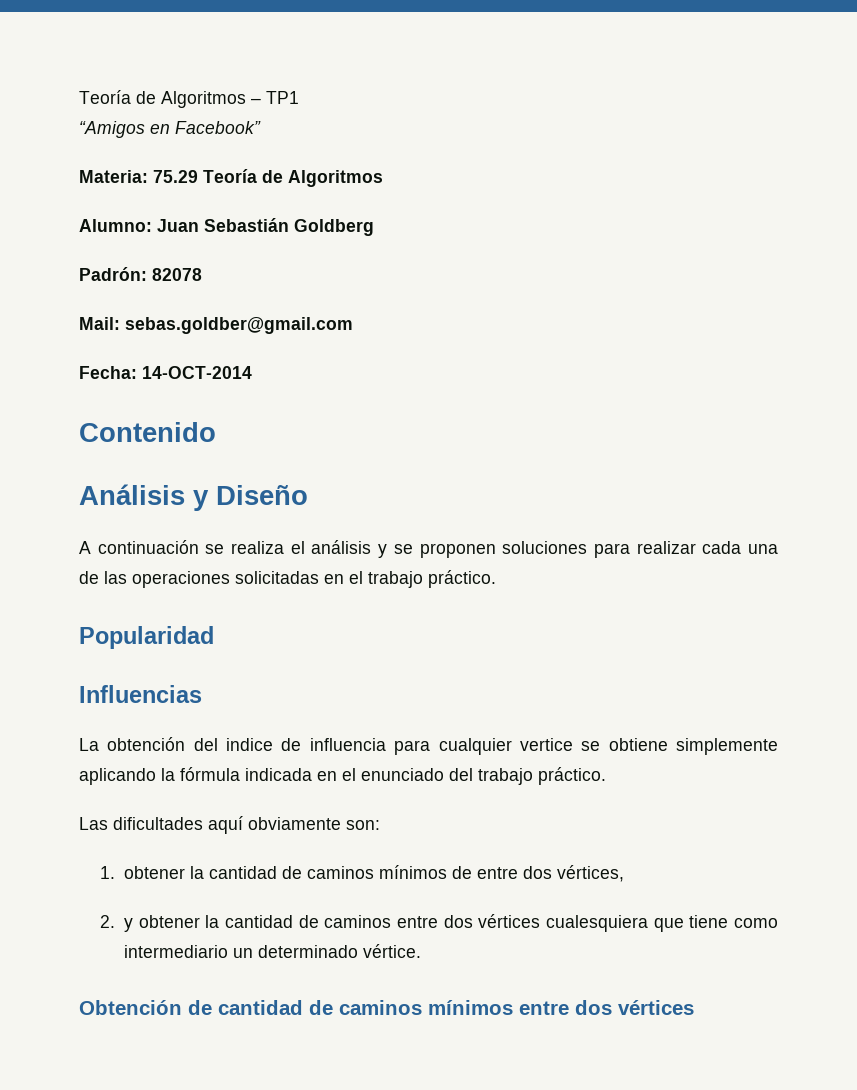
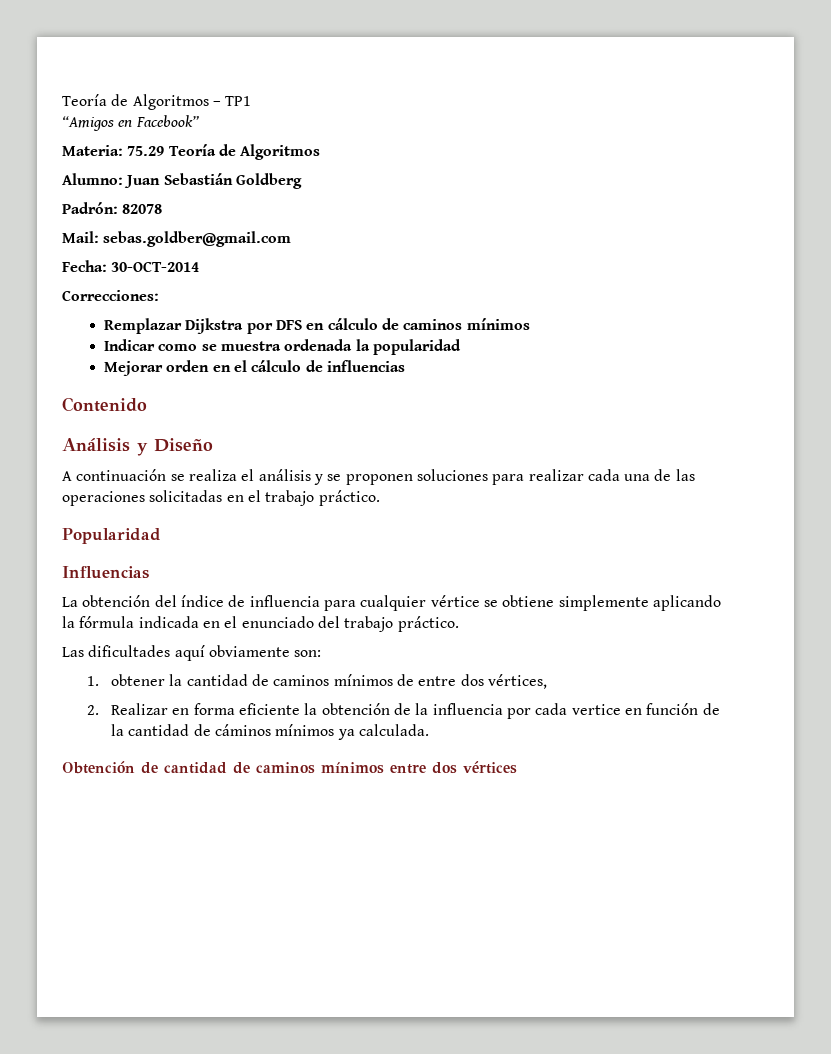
[142,366,252,379] 14-OCT-2014 -> [111,261,200,272] [62,290,159,301] [104,318,530,334] [104,339,462,355] [104,360,406,376] 30-OCT-2014 // Correcciones: // Remplazar Dijkstra por DFS en cálculo de caminos mínimos // Indicar como se muestra ordenada la popularidad // Mejorar orden en el cálculo de influencias
[226,738,274,751] indice -> [180,595,224,607] índice
[519,738,573,751] vertice -> [430,595,480,607] vértice
[123,914,778,932] [123,944,421,958] y obtener la cantidad de caminos entre dos vértices cualesquiera que tiene como intermediario un determinado vértice. -> [111,703,720,719] [111,724,429,740] Realizar en forma eficiente la obtención de la influencia por cada vertice en función de la cantidad de cáminos mínimos ya calculada.

